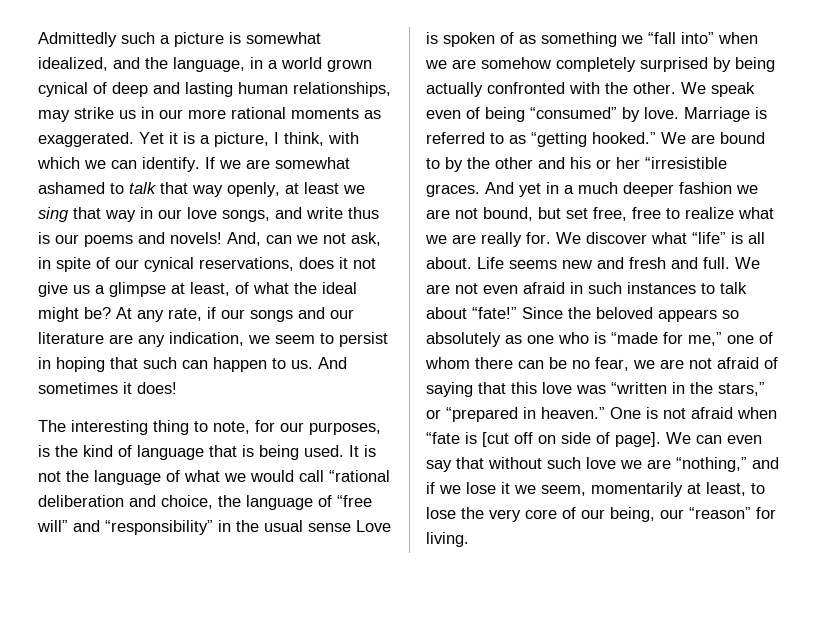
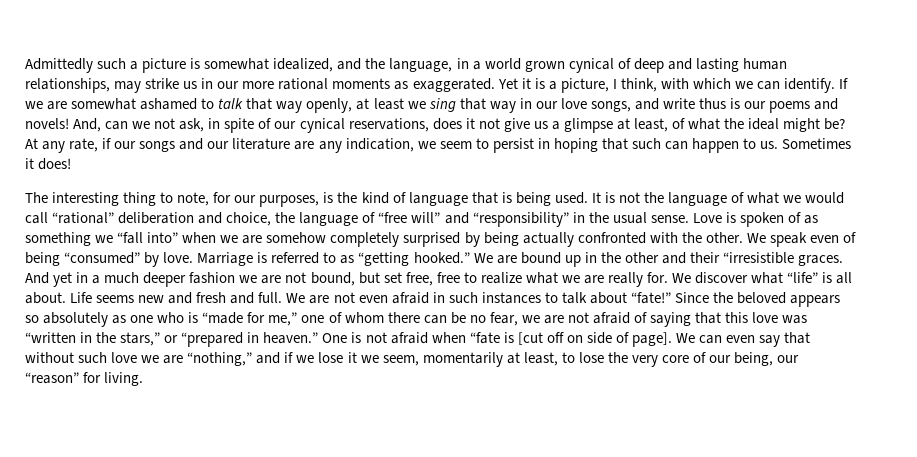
[318,357,347,369] [38,382,118,394] And sometimes -> [782,138,852,149] Sometimes
[329,470,390,482] “rational -> [52,212,115,224] “rational”
[308,523,351,532] sense -> [650,215,689,223] sense.
[426,157,463,172] to by -> [564,252,597,267] up in
[570,157,640,169] his or her -> [689,252,720,263] their

